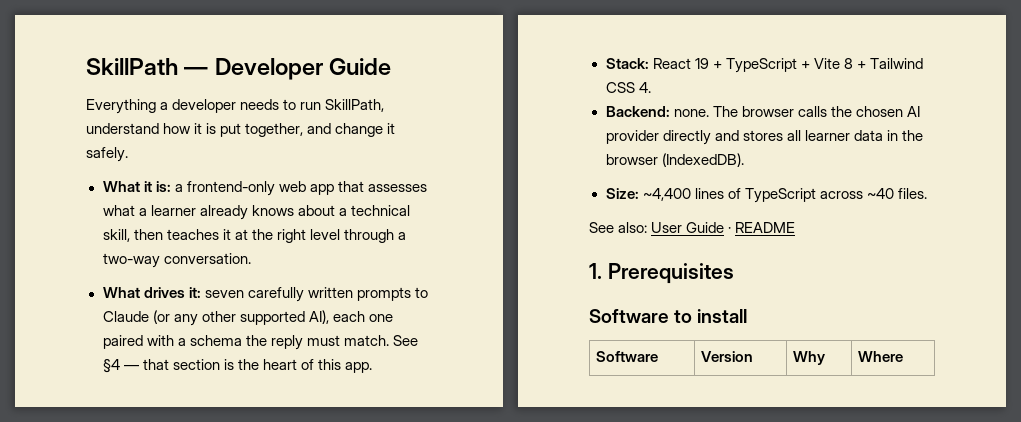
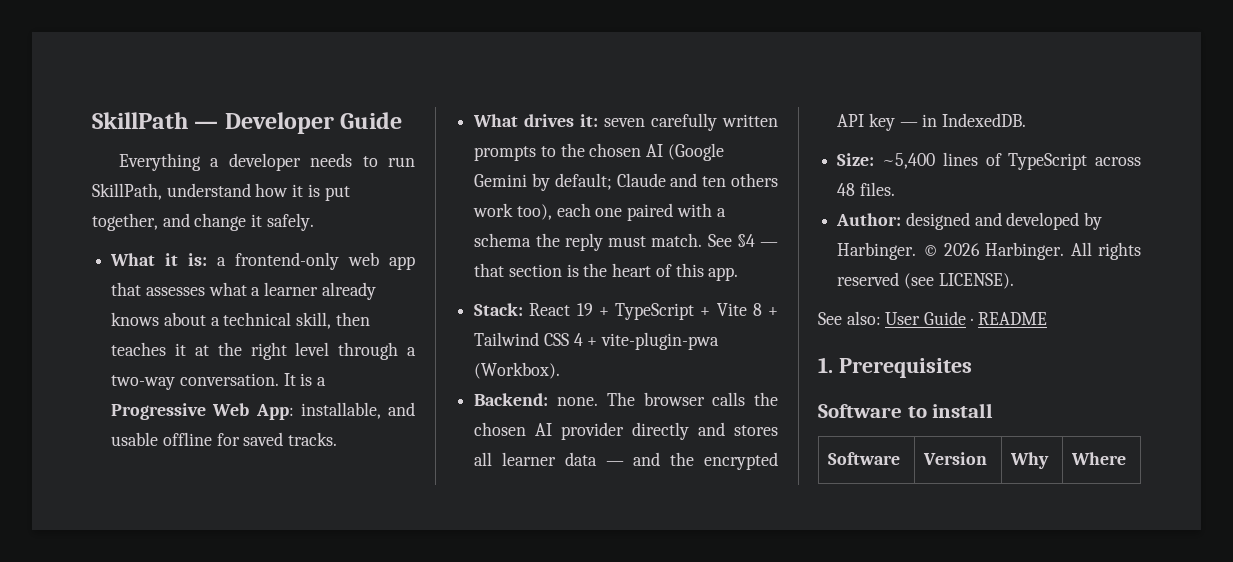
(251, 258) none -> [283,373,327,386] [111,402,415,420] [111,432,338,446] It is a Progressive Web App: installable, and usable offline for saved tracks.
[102,310,329,326] Claude (or any other supported AI), -> [560,143,724,161] [474,173,778,191] [473,203,552,220] the chosen AI (Google Gemini by default; Claude and ten others work too),
[638,82,651,93] 4. -> [573,332,720,350] [474,362,561,379] 4 + vite-plugin-pwa (Workbox).
[886,130,923,141] [605,153,744,167] in the browser (IndexedDB). -> [605,452,778,470] [837,113,1027,131] — and the encrypted API key — in IndexedDB.
[642,188,691,201] ~4,400 -> [882,153,935,169] ~5,400
[866,188,894,199] ~40 -> [837,183,856,196] 48
(927, 193) none -> [836,212,1103,230] [837,242,1141,260] [837,272,1014,289] // Author: designed and developed by Harbinger. © 2026 Harbinger. All rights reserved (see LICENSE).

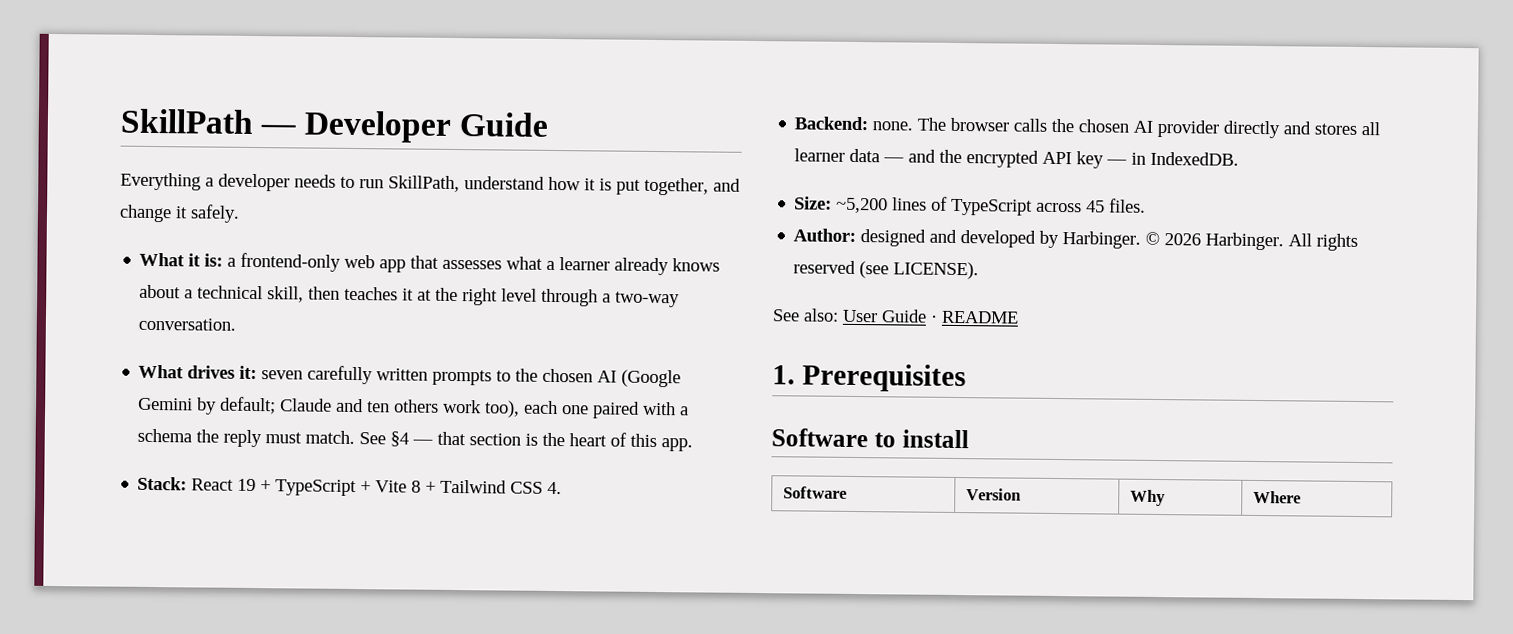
[283,373,327,386] [111,402,415,420] [111,432,338,446] It is a Progressive Web App: installable, and usable offline for saved tracks. -> (237, 324) none
[573,332,720,350] [474,362,561,379] 4 + vite-plugin-pwa (Workbox). -> [547,481,563,495] 4.
[882,153,935,169] ~5,400 -> [836,197,889,214] ~5,200
[837,183,856,196] 48 -> [1086,200,1106,213] 45

